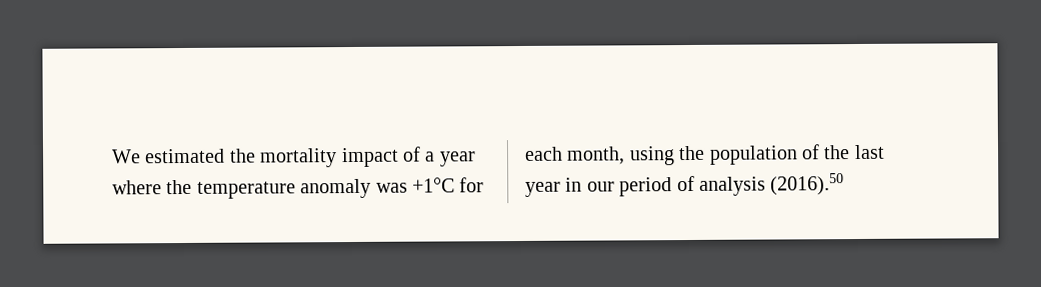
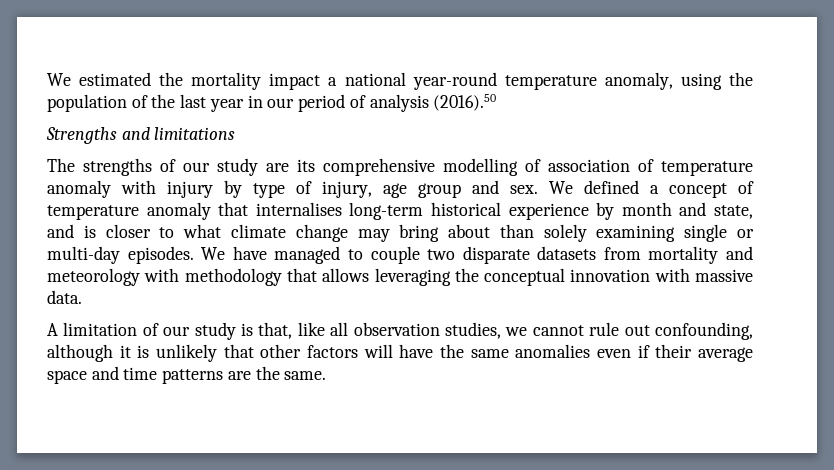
[403,146,476,167] [112,177,485,199] [525,146,626,165] of a year where the temperature anomaly was +1°C for each month, -> [328,72,673,90] a national year-round temperature anomaly,
(845, 184) none -> [46,127,236,144] [47,158,753,176] [47,180,754,198] [47,202,754,220] [47,224,755,242] [47,246,754,264] [47,268,753,286] [47,290,82,304] [47,322,753,340] [47,344,753,362] [47,366,327,384] // Strengths and limitations // The strengths of our study are its comprehensive modelling of association of temperature anomaly with injury by type of injury, age group and sex. We defined a concept of temperature anomaly that internalises long-term historical experience by month and state, and is closer to what climate change may bring about than solely examining single or multi-day episodes. We have managed to couple two disparate datasets from mortality and meteorology with methodology that allows leveraging the conceptual innovation with massive data. // A limitation of our study is that, like all observation studies, we cannot rule out confounding, although it is unlikely that other factors will have the same anomalies even if their average space and time patterns are the same.

